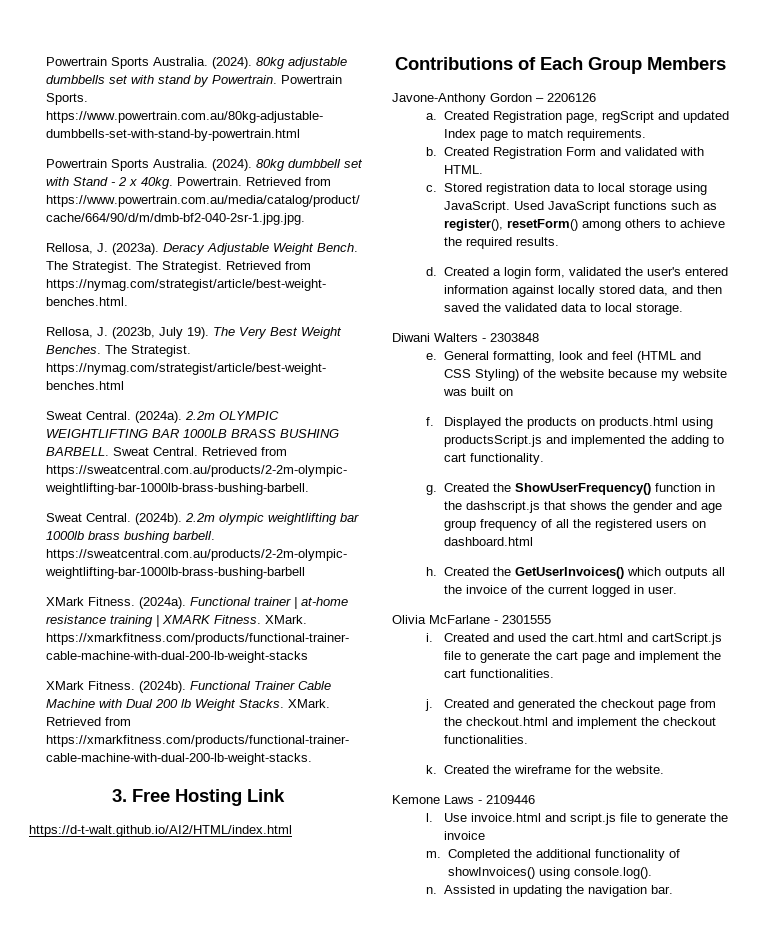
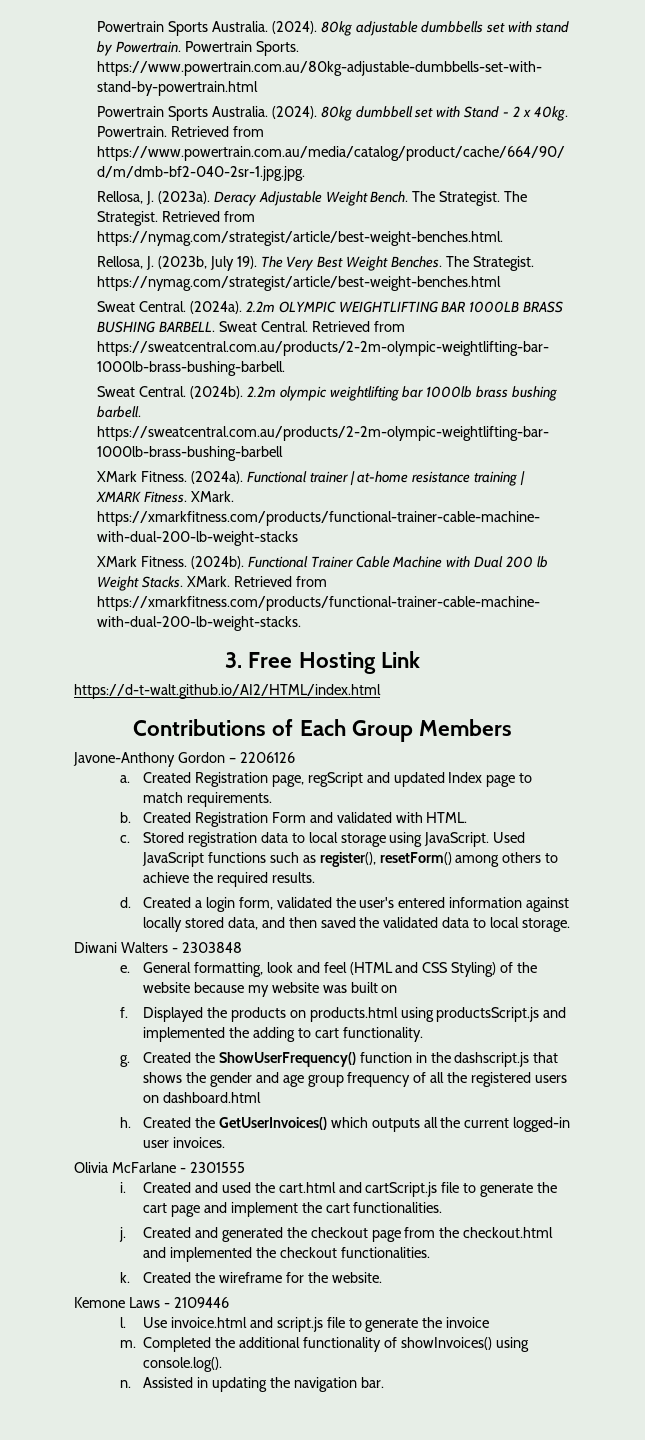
[465,585,677,597] invoice of the current logged in user. -> [464,1117,571,1132] [142,1137,225,1148] current logged-in user invoices.
[576,717,637,729] implement -> [169,1247,252,1262] implemented

